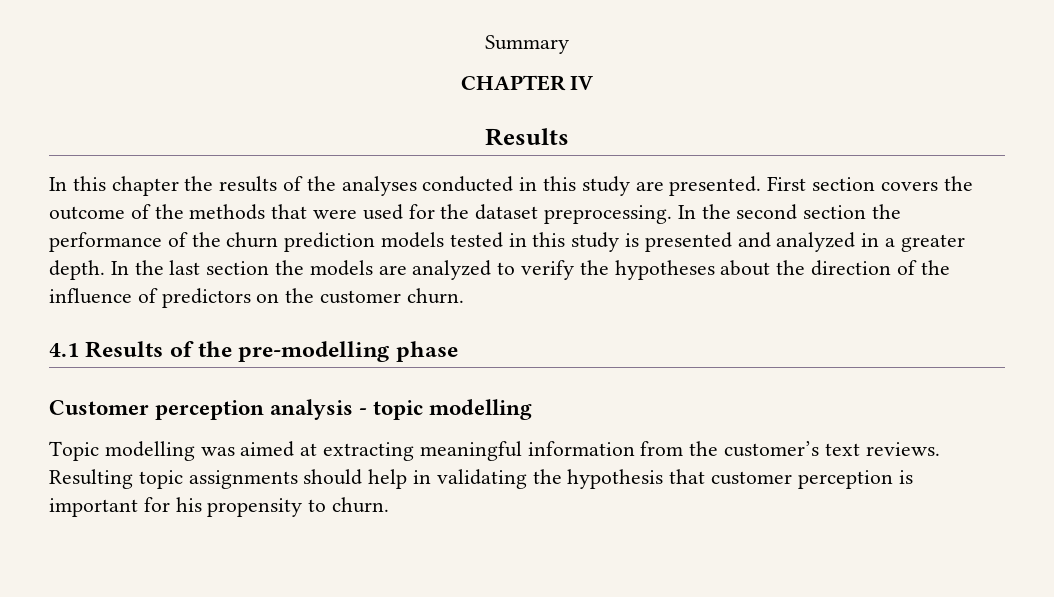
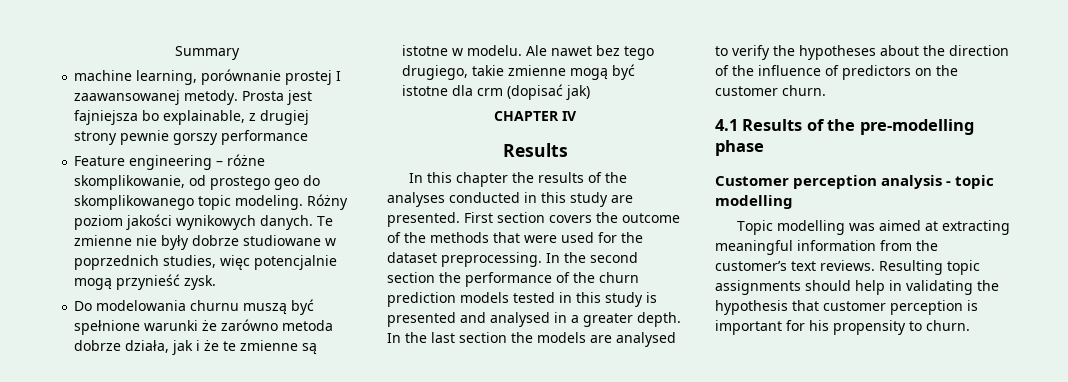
(569, 44) none -> [74,69,342,85] [74,90,313,105] [74,110,310,125] [74,130,309,145] [74,154,266,170] [74,175,321,190] [74,194,349,210] [74,214,334,230] [74,235,337,250] [74,255,338,270] [74,274,217,290] [74,299,315,315] [74,319,334,335] [74,340,318,355] [402,45,655,60] [402,64,636,80] [402,84,591,100] // machine learning, porównanie prostej I zaawansowanej metody. Prosta jest fajniejsza bo explainable, z drugiej strony pewnie gorszy performance // Feature engineering – różne skomplikowanie, od prostego geo do skomplikowanego topic modeling. Różny poziom jakości wynikowych danych. Te zmienne nie były dobrze studiowane w poprzednich studies, więc potencjalnie mogą przynieść zysk. // Do modelowania churnu muszą być spełnione warunki że zarówno metoda dobrze działa, jak i że te zmienne są istotne w modelu. Ale nawet bez tego drugiego, takie zmienne mogą być istotne dla crm (dopisać jak)
[776,232,856,252] analyzed -> [490,312,550,327] analysed
[412,260,492,280] analyzed -> [616,332,676,347] analysed

